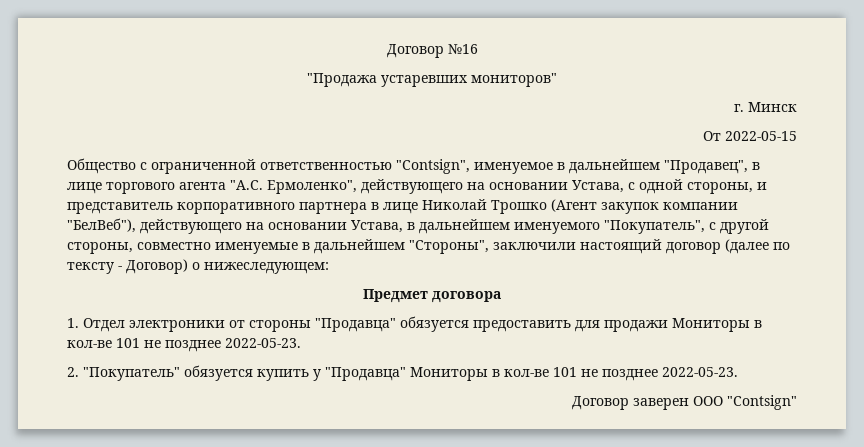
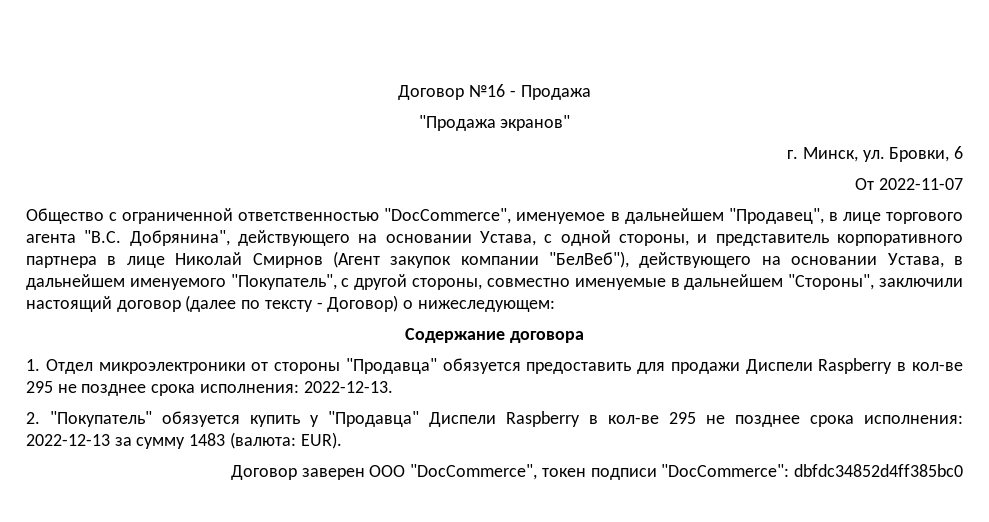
(478, 49) none -> [509,85,591,100] - Продажа
[381,73,557,87] устаревших мониторов" -> [500,115,571,131] экранов"
[748,102,797,112] Минск -> [802,146,964,162] Минск, ул. Бровки, 6
[725,131,797,141] 2022-05-15 -> [879,178,963,190] 2022-11-07
[396,159,470,174] "Contsign", -> [384,208,512,224] "DocCommerce",
[230,180,357,194] "А.С. Ермоленко", -> [84,230,230,246] "В.С. Добрянина",
[491,200,547,214] Трошко -> [252,253,323,268] Смирнов
[363,289,428,303] Предмет -> [405,328,506,343] Содержание
[129,320,225,332] электроники -> [98,362,246,374] микроэлектроники
[672,318,762,332] [67,338,301,352] Мониторы в кол-ве 101 не позднее 2022-05-23. -> [745,358,963,374] [26,381,393,396] Диспели Raspberry в кол-ве 295 не позднее срока исполнения: 2022-12-13.
[410,367,738,381] [572,395,797,410] Мониторы в кол-ве 101 не позднее 2022-05-23. // Договор заверен ООО "Contsign" -> [429,411,963,427] [26,432,342,449] [230,464,964,480] Диспели Raspberry в кол-ве 295 не позднее срока исполнения: 2022-12-13 за сумму 1483 (валюта: EUR). // Договор заверен ООО "DocCommerce", токен подписи "DocCommerce": dbfdc34852d4ff385bc0

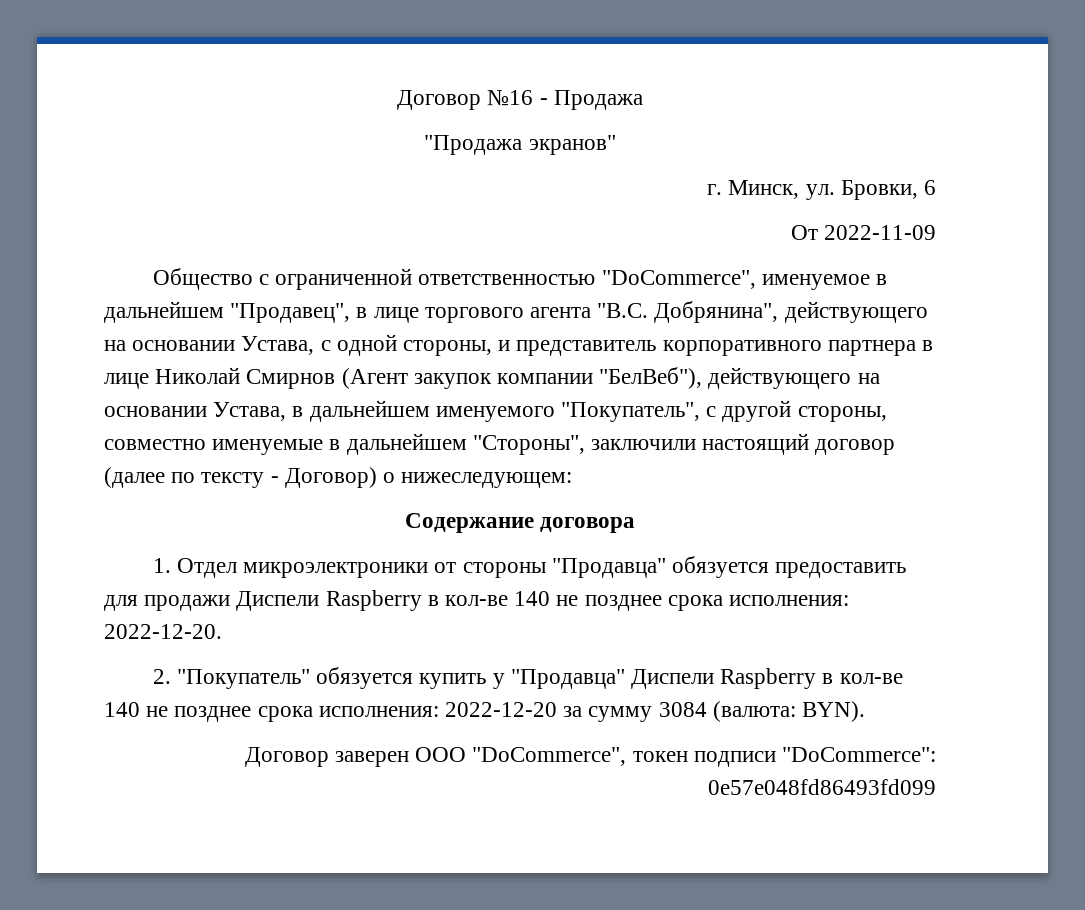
[879,178,963,190] 2022-11-07 -> [824,225,936,240] 2022-11-09
[384,208,512,224] "DocCommerce", -> [601,270,756,289] "DoCommerce",
[26,381,393,396] 295 не позднее срока исполнения: 2022-12-13. -> [514,591,850,611] [104,624,222,639] 140 не позднее срока исполнения: 2022-12-20.
[669,412,963,427] [26,434,110,446] 295 не позднее срока исполнения: 2022-12-13 -> [104,702,558,722] 140 не позднее срока исполнения: 2022-12-20
[189,432,342,449] 1483 (валюта: EUR). -> [658,701,866,722] 3084 (валюта: BYN).
[410,464,538,480] "DocCommerce", -> [472,747,627,766] "DoCommerce",
[661,464,964,477] "DocCommerce": dbfdc34852d4ff385bc0 -> [782,747,937,762] [708,779,936,795] "DoCommerce": 0e57e048fd86493fd099

